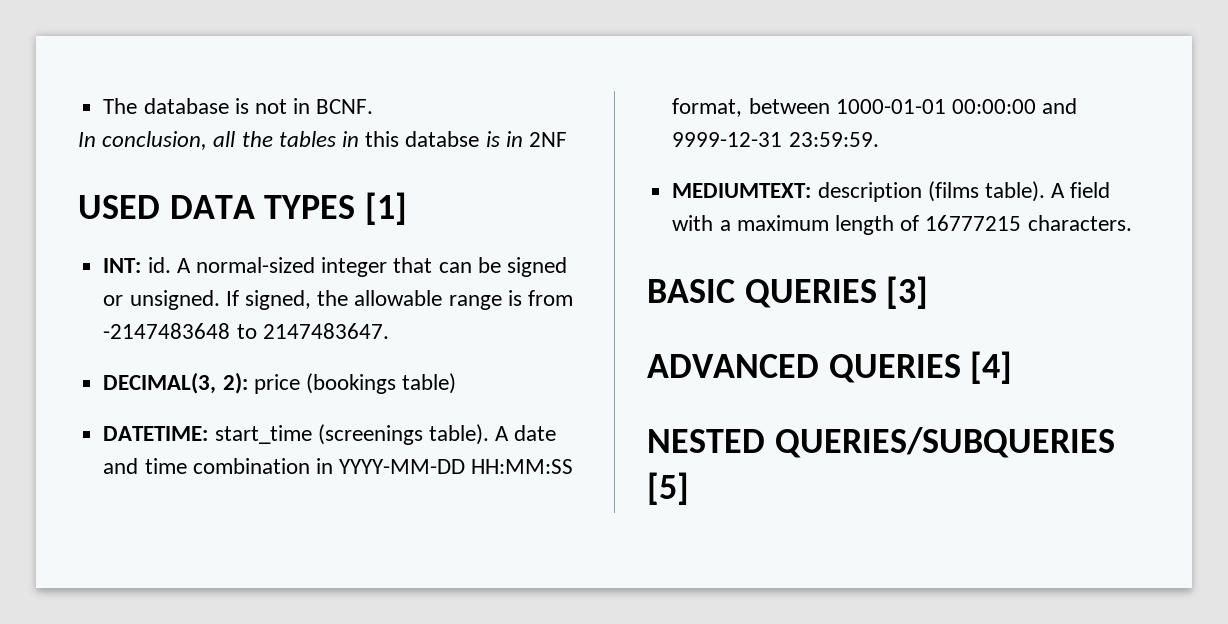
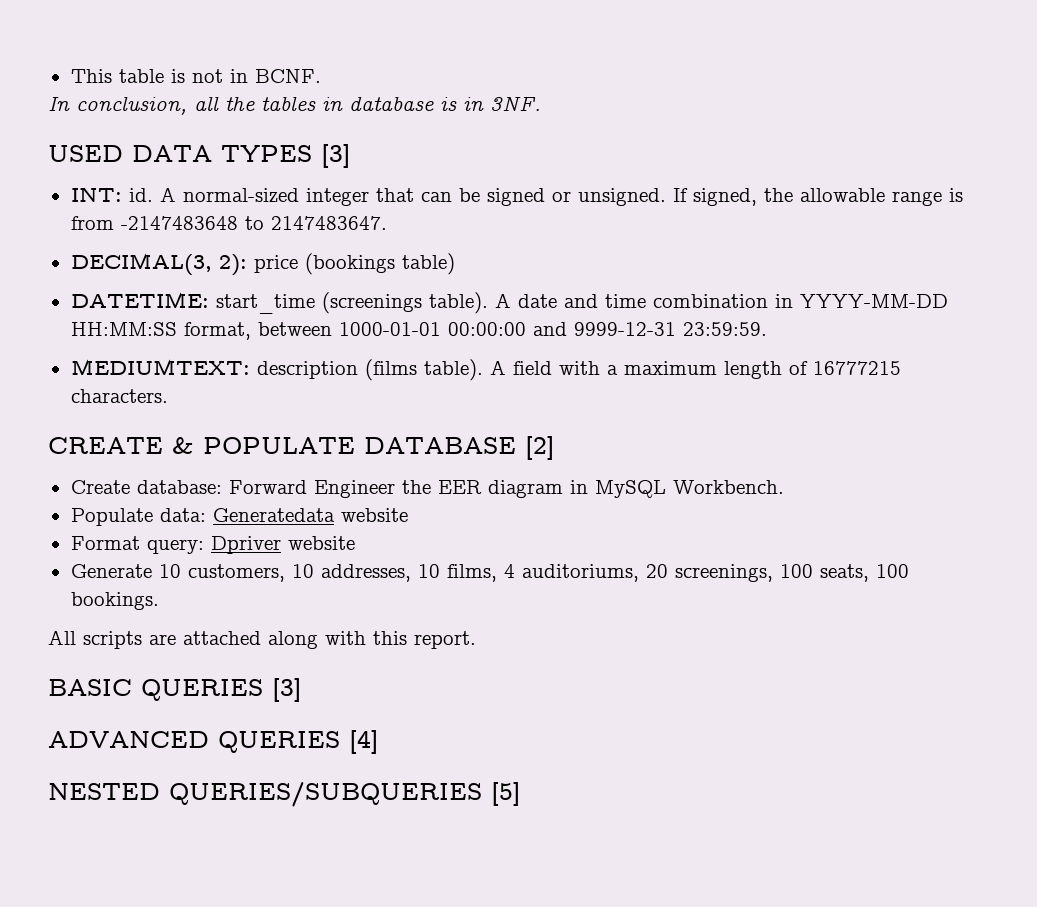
[103,98,229,114] The database -> [70,69,164,83] This table
[365,131,480,147] this databse -> [349,96,434,111] database
[529,132,568,147] 2NF -> [490,96,541,111] 3NF.
[365,192,408,225] [1] -> [321,144,351,168] [3]
(1132, 223) none -> [48,436,555,460] [70,480,784,498] [70,508,408,526] [70,536,355,554] [70,564,909,582] [70,592,159,610] [48,630,476,649] // CREATE & POPULATE DATABASE [2] // Create database: Forward Engineer the EER diagram in MySQL Workbench. // Populate data: Generatedata website // Format query: Dpriver website // Generate 10 customers, 10 addresses, 10 films, 4 auditoriums, 20 screenings, 100 seats, 100 bookings. // All scripts are attached along with this report.

